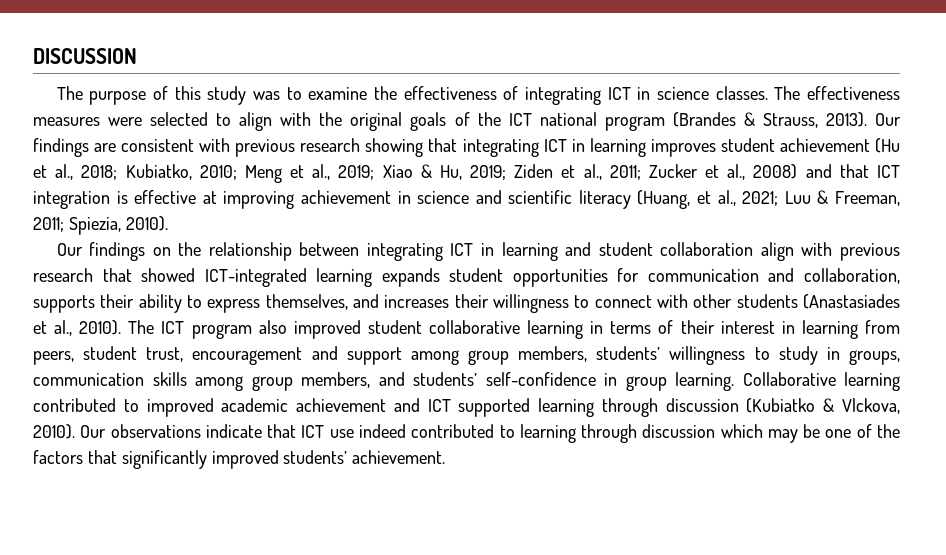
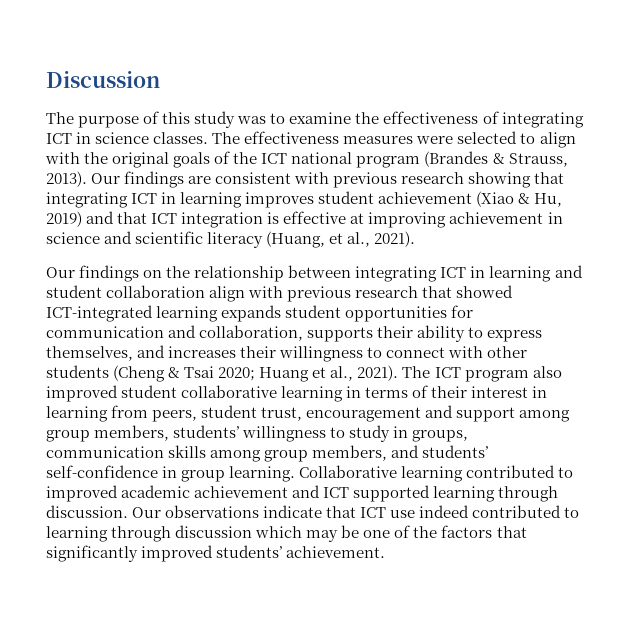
[33,48,137,64] DISCUSSION -> [46,70,160,88] Discussion
[875,138,901,153] [33,164,798,183] (Hu et al., 2018; Kubiatko, 2010; Meng et al., 2019; Xiao & Hu, 2019; Ziden et al., 2011; Zucker et al., 2008) -> [476,191,563,207] [46,211,82,227] (Xiao & Hu, 2019)
[742,190,901,206] [33,216,168,235] 2021; Luu & Freeman, 2011; Spiezia, 2010). -> [374,231,416,247] 2021).
[803,294,901,309] [33,320,122,336] (Anastasiades et al., 2010). -> [113,365,399,382] (Cheng & Tsai 2020; Huang et al., 2021).
[665,398,900,414] [33,424,75,439] discussion (Kubiatko & Vlckova, 2010). -> [46,505,128,518] discussion.

